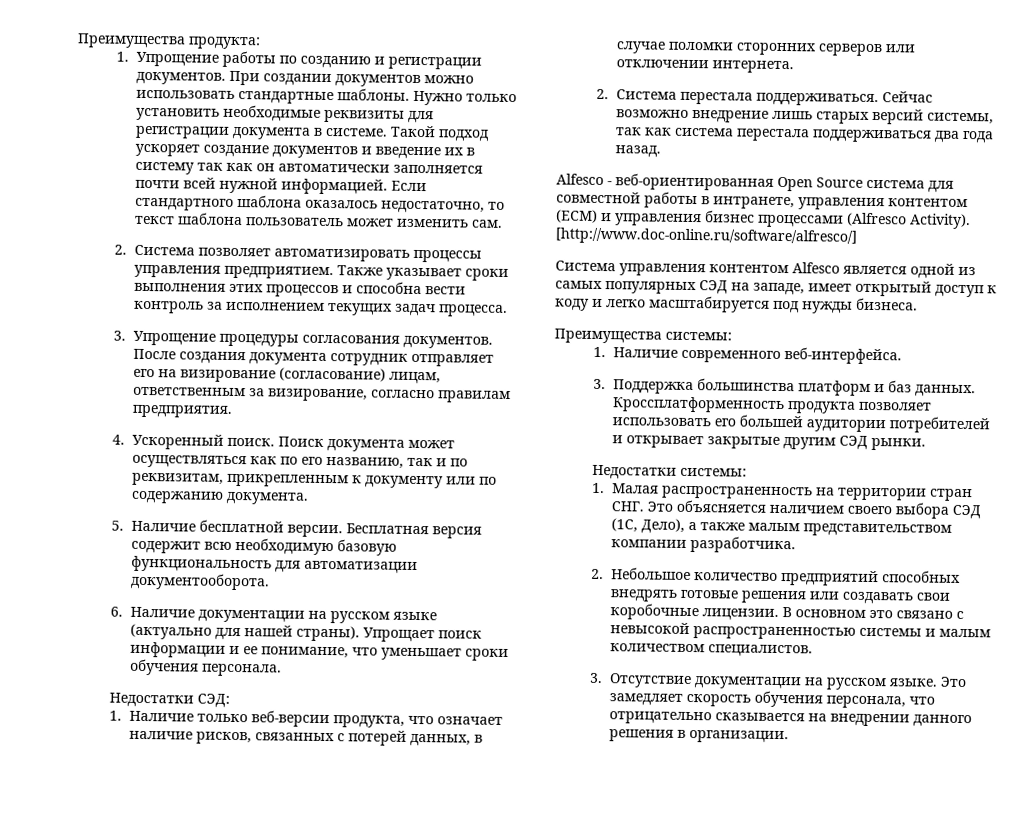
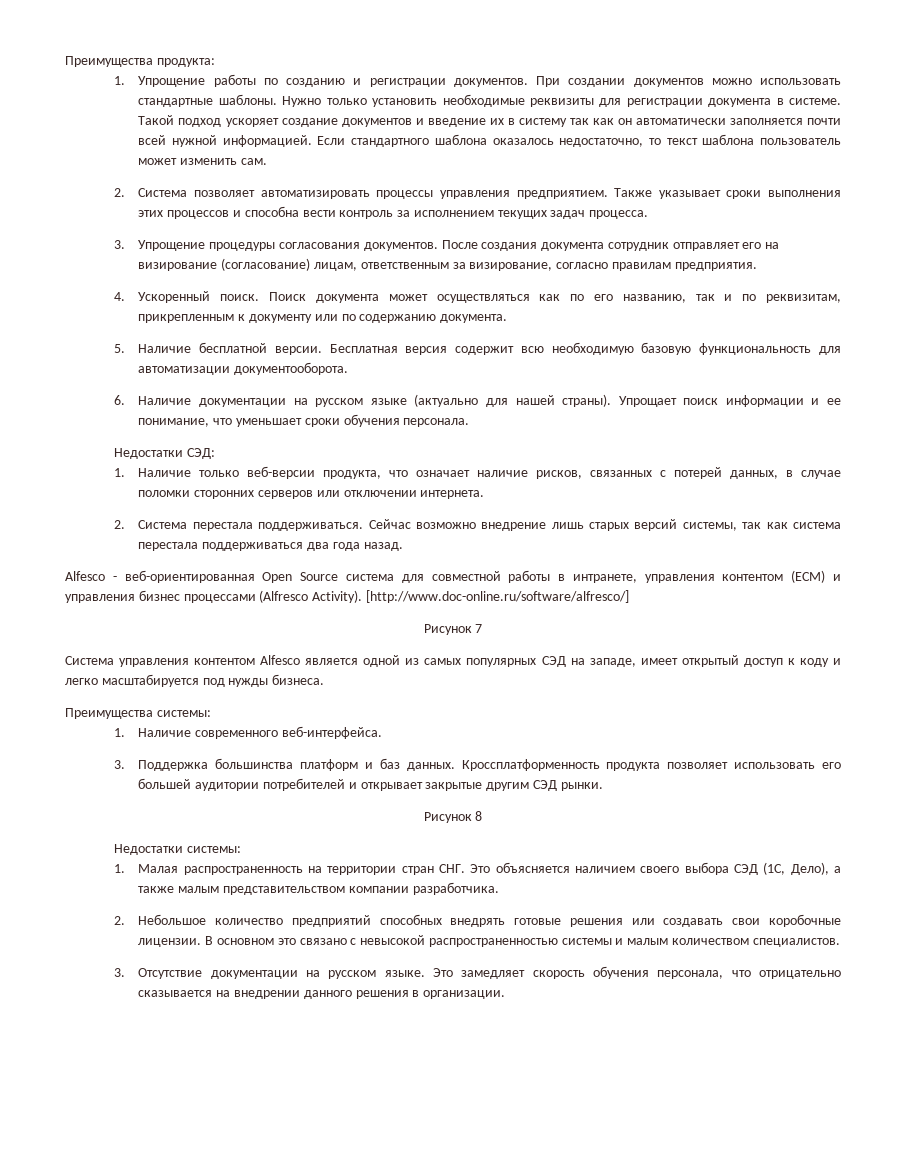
(857, 236) none -> [423,624,483,635] // Рисунок 7
(926, 444) none -> [423,811,483,823] // Рисунок 8

